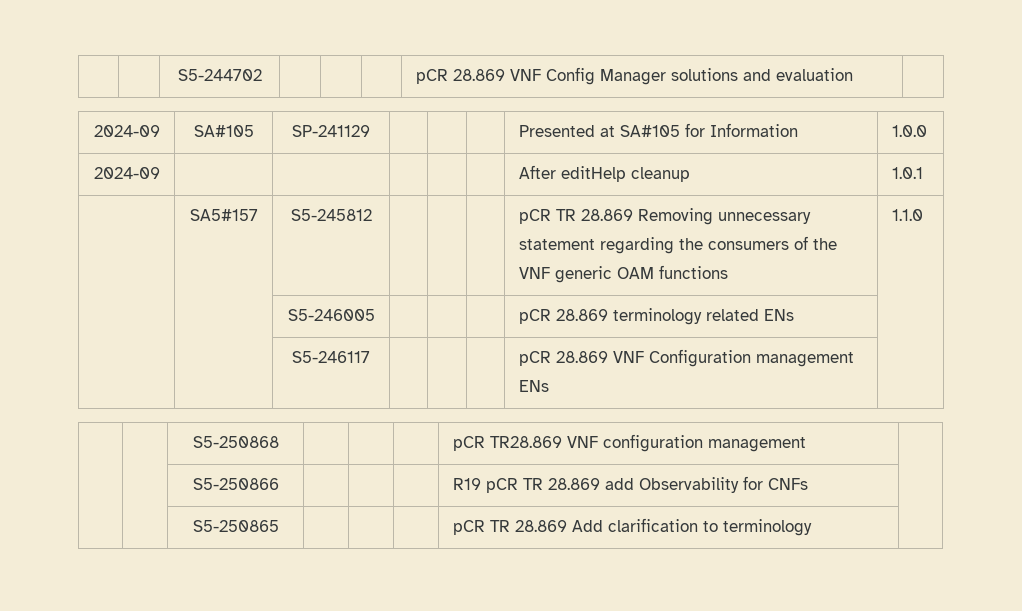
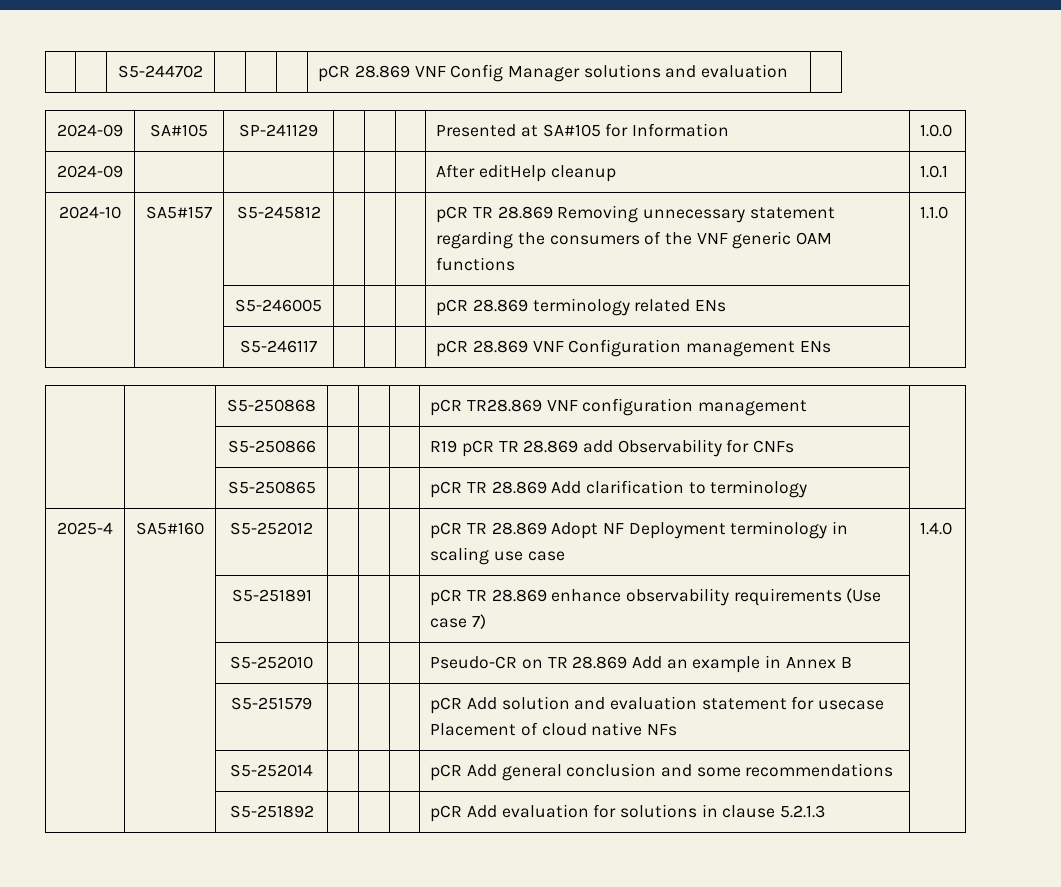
(923, 173) none -> [59,206,121,219] 2024-10
(812, 527) none -> [57,522,113,535] [136,522,204,535] [230,522,313,535] [430,521,849,539] [430,547,565,565] [920,522,953,535] [231,589,312,602] [430,588,882,606] [430,614,486,629] [230,656,313,669] [430,655,852,673] [231,697,312,710] [430,696,885,714] [430,722,677,736] [230,764,313,777] [430,763,894,781] [229,805,314,818] [430,804,826,822] // 2025-4 | SA5#160 | S5-252012 | | | | pCR TR 28.869 Adopt NF Deployment terminology in scaling use case | 1.4.0 // | | S5-251891 | | | | pCR TR 28.869 enhance observability requirements (Use case 7) | // | | S5-252010 | | | | Pseudo-CR on TR 28.869 Add an example in Annex B | // | | S5-251579 | | | | pCR Add solution and evaluation statement for usecase Placement of cloud native NFs | // | | S5-252014 | | | | pCR Add general conclusion and some recommendations | // | | S5-251892 | | | | pCR Add evaluation for solutions in clause 5.2.1.3 |

